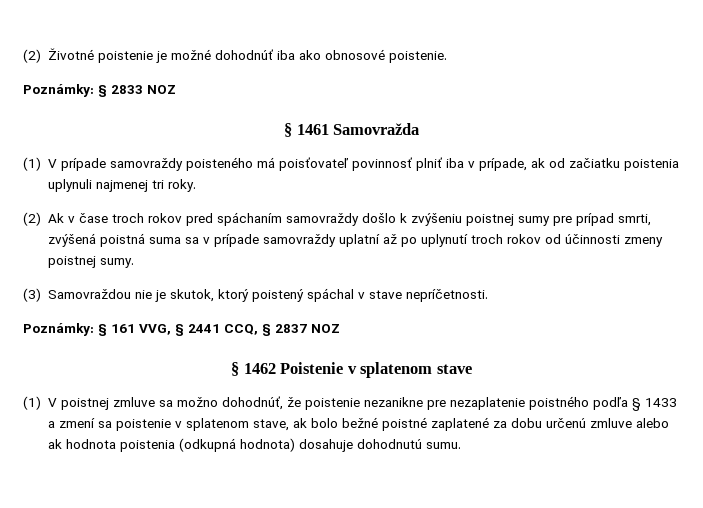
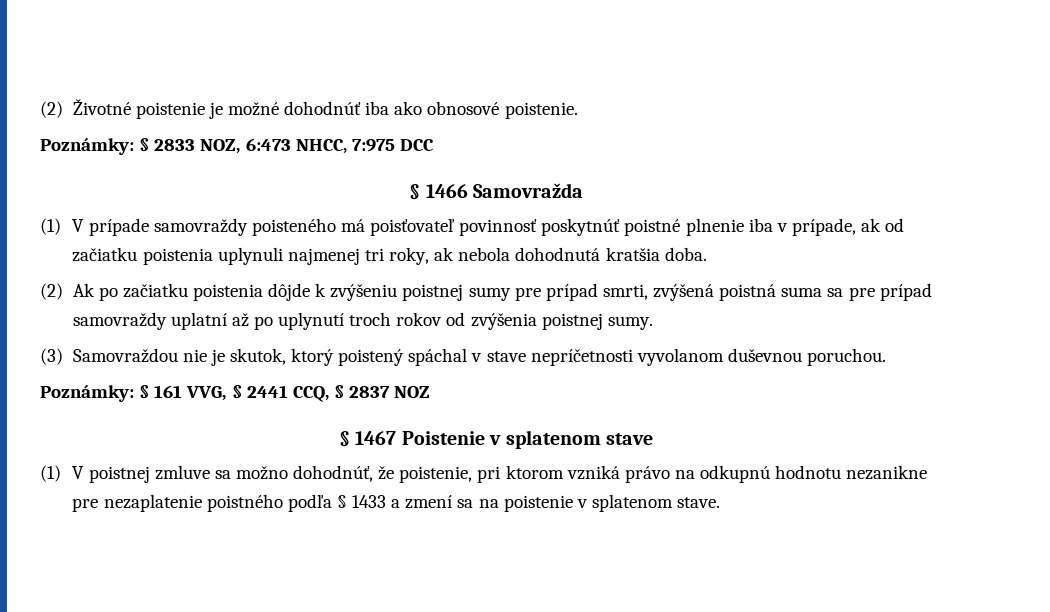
[147,85,176,94] [284,123,329,137] NOZ // § 1461 -> [200,138,434,154] [409,184,468,200] NOZ, 6:473 NHCC, 7:975 DCC // § 1466
[415,157,443,171] plniť -> [541,218,744,236] poskytnúť poistné plnenie
[167,179,196,192] [23,212,396,226] roky. // (2) Ak v čase troch rokov pred spáchaním samovraždy došlo -> [389,247,707,265] [40,283,311,301] roky, ak nebola dohodnutá kratšia doba. // (2) Ak po začiatku poistenia dôjde
[202,234,259,247] v prípade -> [848,283,932,301] pre prípad
[564,234,663,247] účinnosti zmeny -> [470,313,537,330] zvýšenia
[405,289,488,302] nepríčetnosti. -> [530,348,887,366] nepríčetnosti vyvolanom duševnou poruchou.
[243,363,276,374] 1462 -> [355,431,397,445] 1467
[304,398,360,410] poistenie -> [399,465,842,483] poistenie, pri ktorom vzniká právo na odkupnú hodnotu
(112, 424) none -> [478,499,499,508] na
[252,417,669,431] [47,438,461,452] stave, ak bolo bežné poistné zaplatené za dobu určenú zmluve alebo ak hodnota poistenia (odkupná hodnota) dosahuje dohodnutú sumu. -> [677,497,721,508] stave.

